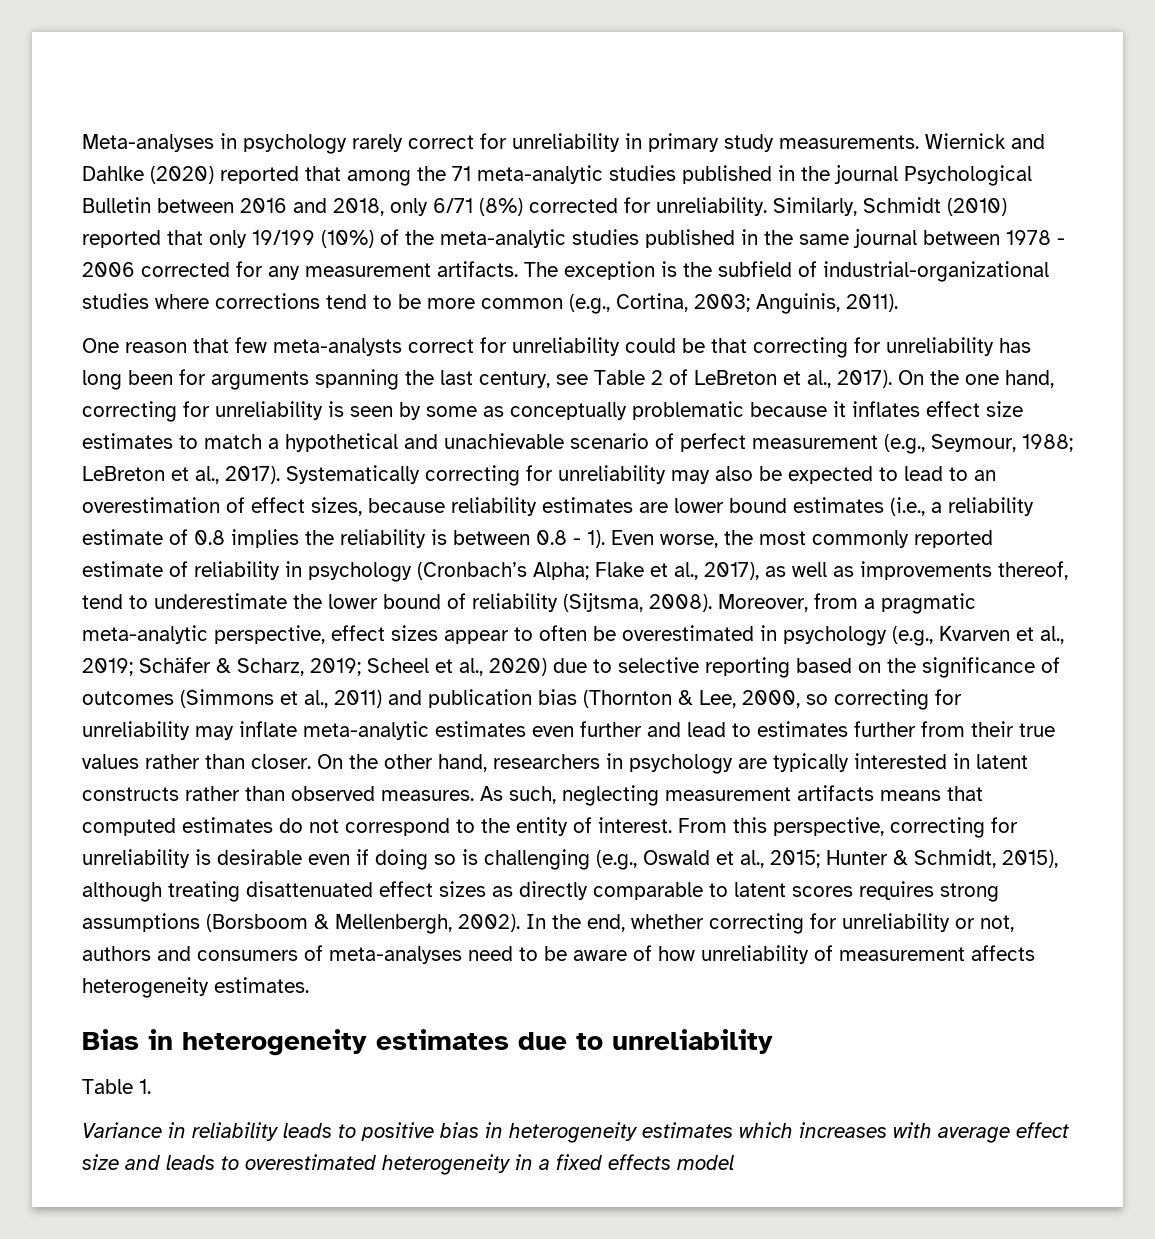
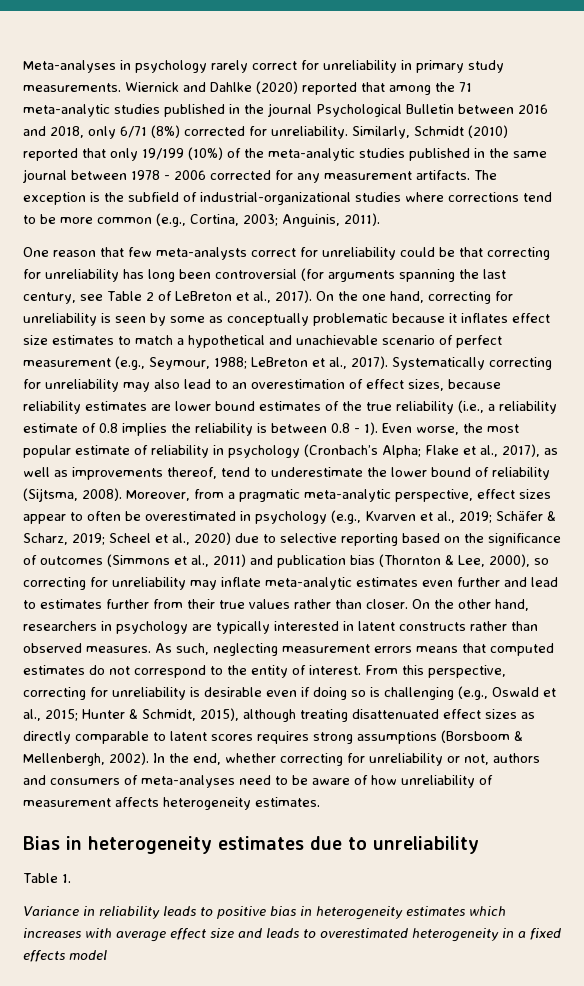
[179,369,206,385] for -> [215,268,324,281] controversial (for
[759,466,898,484] be expected to -> (180, 384) none
(884, 505) none -> [325,401,454,414] of the true reliability
[812,530,993,548] commonly reported -> [23,445,71,458] popular
[742,690,800,708] 2000, -> [489,554,530,567] 2000),
[797,785,874,801] artifacts -> [374,646,412,653] errors

